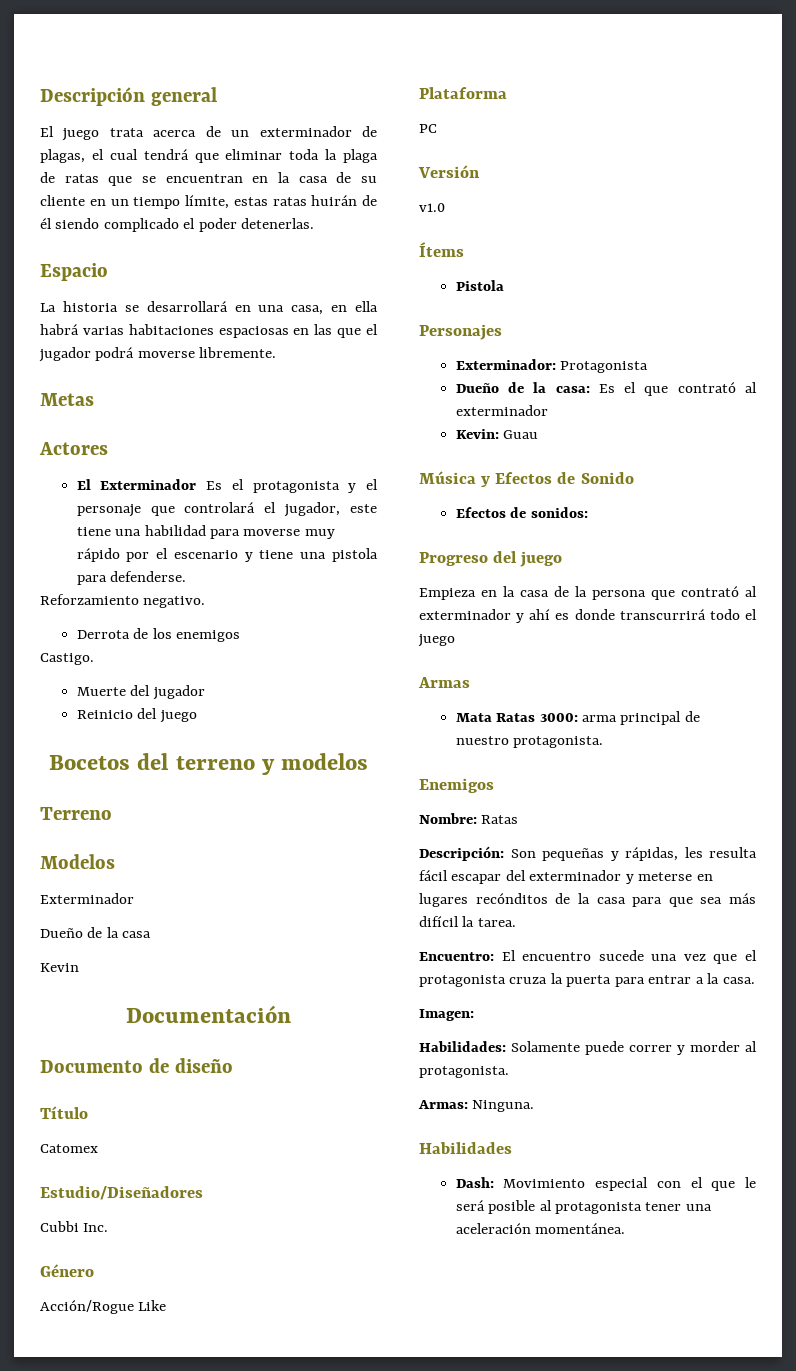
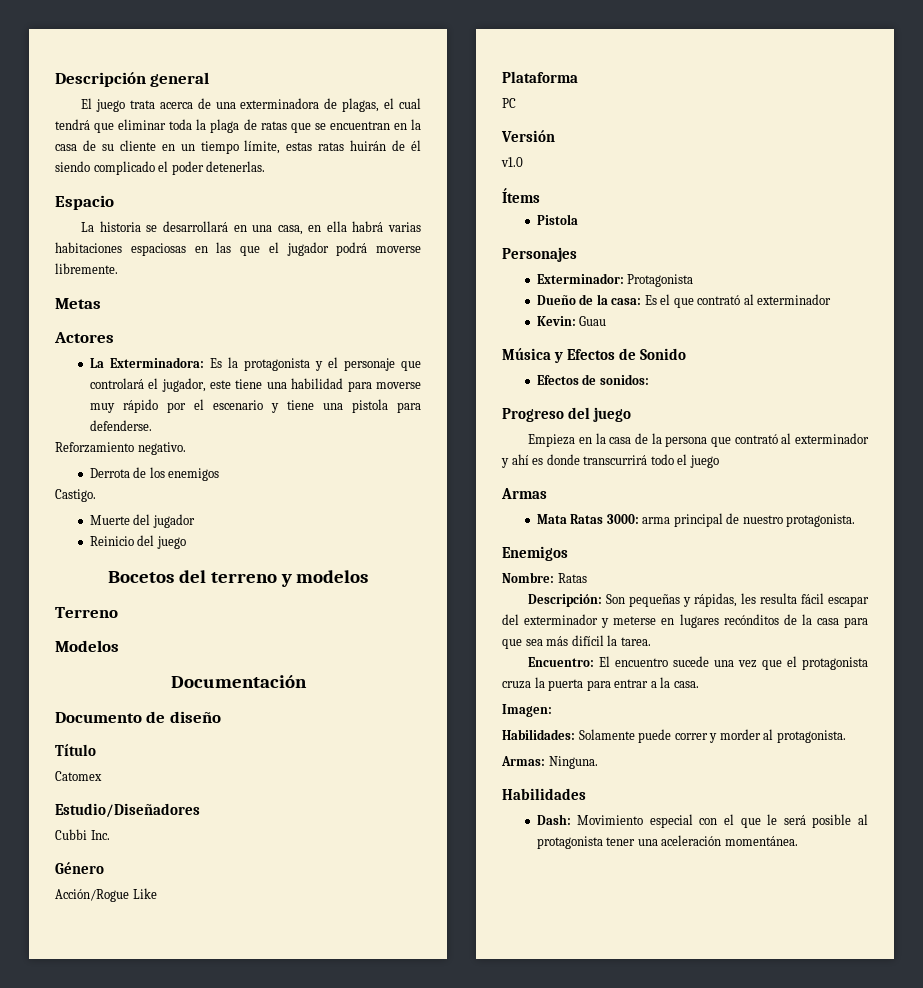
[231,126,352,137] un exterminador -> [215,98,320,109] una exterminadora
[76,479,244,490] El Exterminador Es el -> [89,357,238,368] La Exterminadora: Es la
[40,893,134,904] [40,927,152,938] [40,963,79,972] // Exterminador // Dueño de la casa // Kevin -> (119, 646) none

